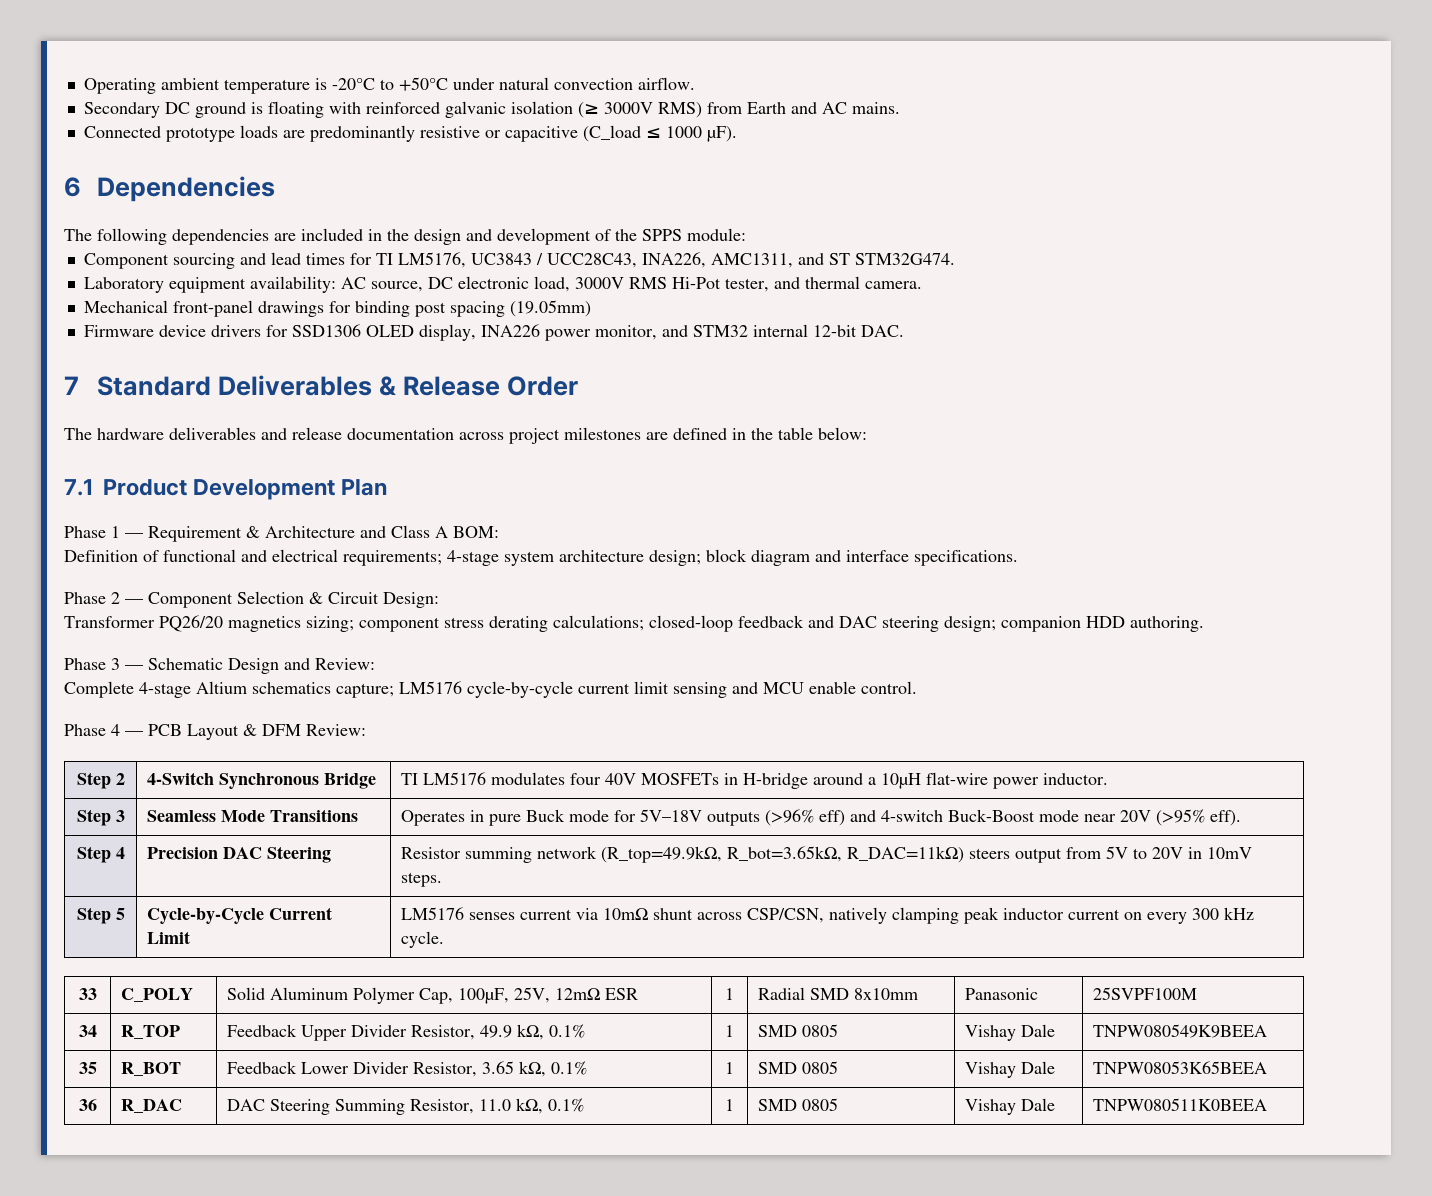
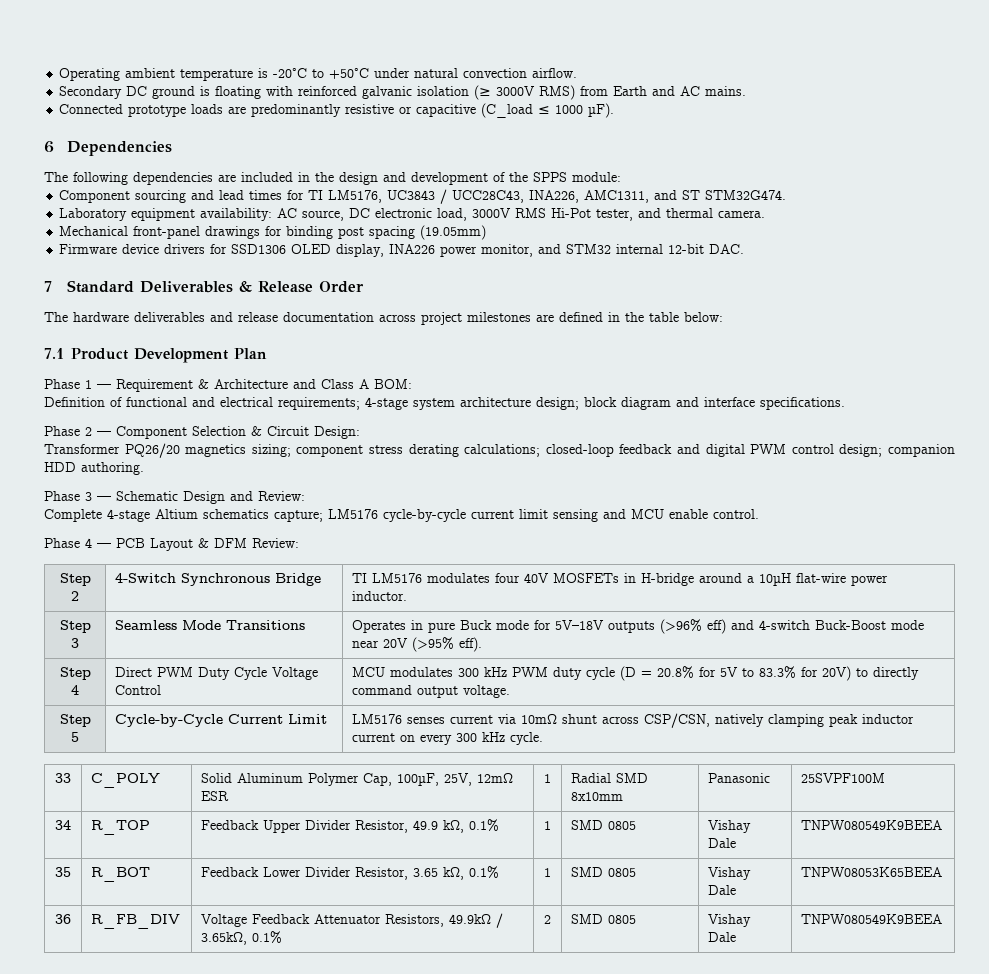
[839,616,939,632] DAC steering -> [705,444,834,457] digital PWM control
[147,846,332,863] [401,846,1253,863] [401,872,443,887] Precision DAC Steering | Resistor summing network (R_top=49.9kΩ, R_bot=3.65kΩ, R_DAC=11kΩ) steers output from 5V to 20V in 10mV steps. -> [115,667,319,680] [115,685,162,695] [352,666,920,681] [352,685,511,698] Direct PWM Duty Cycle Voltage Control | MCU modulates 300 kHz PWM duty cycle (D = 20.8% for 5V to 83.3% for 20V) to directly command output voltage.
[121,1099,183,1113] [227,1098,585,1115] [725,1099,734,1111] [758,1098,839,1111] [965,1098,1056,1115] [1093,1098,1268,1111] R_DAC | DAC Steering Summing Resistor, 11.0 kΩ, 0.1% | 1 | SMD 0805 | Vishay Dale | TNPW080511K0BEEA -> [91,914,181,929] [201,913,504,928] [201,931,283,945] [544,915,551,924] [571,914,637,924] [708,914,752,927] [708,932,737,942] [801,914,943,924] R_FB_DIV | Voltage Feedback Attenuator Resistors, 49.9kΩ / 3.65kΩ, 0.1% | 2 | SMD 0805 | Vishay Dale | TNPW080549K9BEEA

